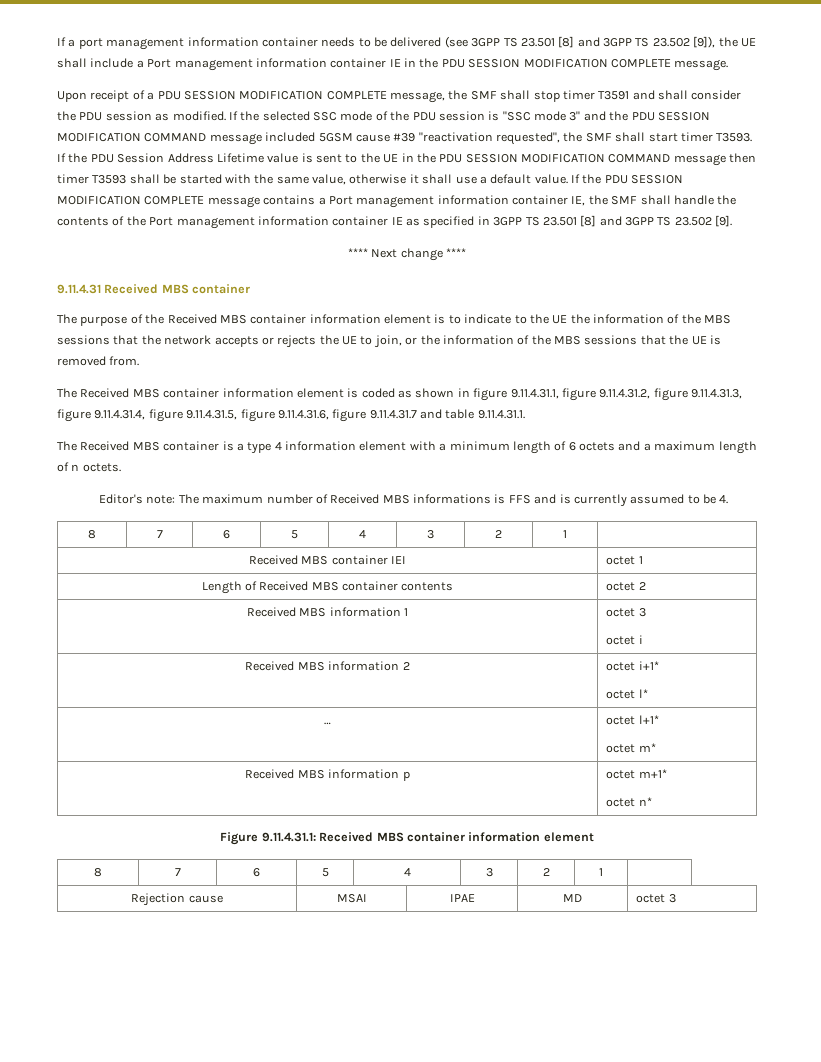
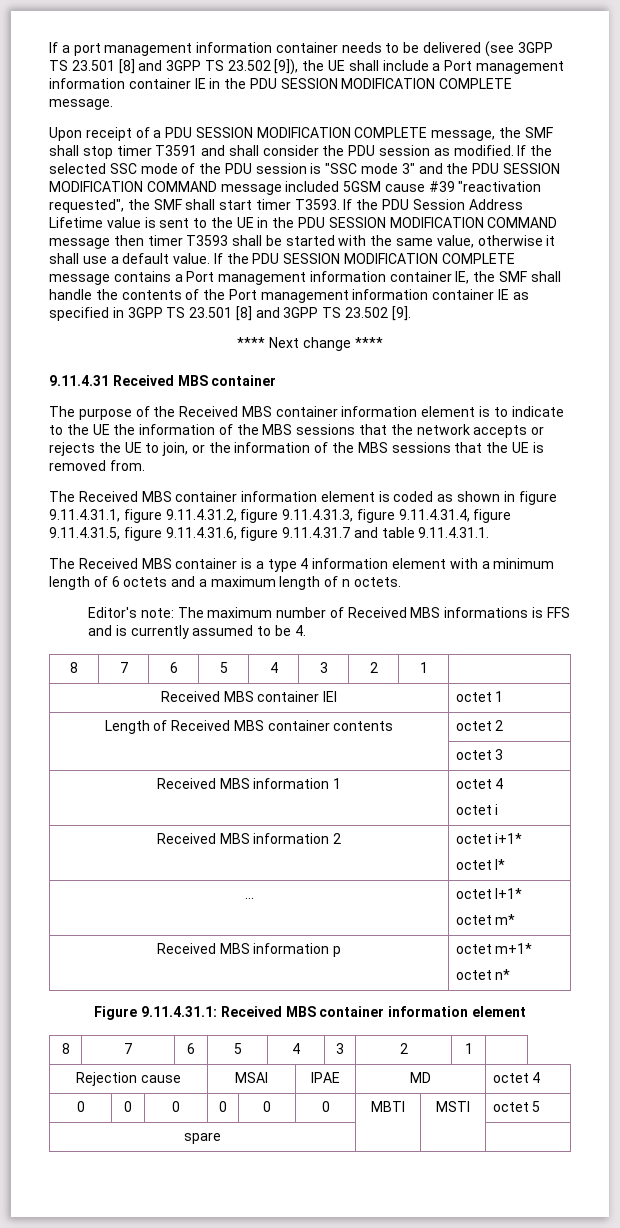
(646, 586) none -> [455,749,504,760] // | octet 3
[638,608,646,617] 3 -> [495,778,504,789] 4
[668,894,676,903] 3 -> [532,1072,541,1083] [76,1101,85,1112] [124,1101,132,1112] [172,1101,180,1112] [219,1101,227,1112] [263,1101,271,1112] [321,1101,330,1112] [371,1101,405,1112] [436,1101,470,1112] [492,1101,541,1112] [184,1132,221,1144] 4 // 0 | 0 | 0 | 0 | 0 | 0 | MBTI | MSTI | octet 5 // spare | | |

